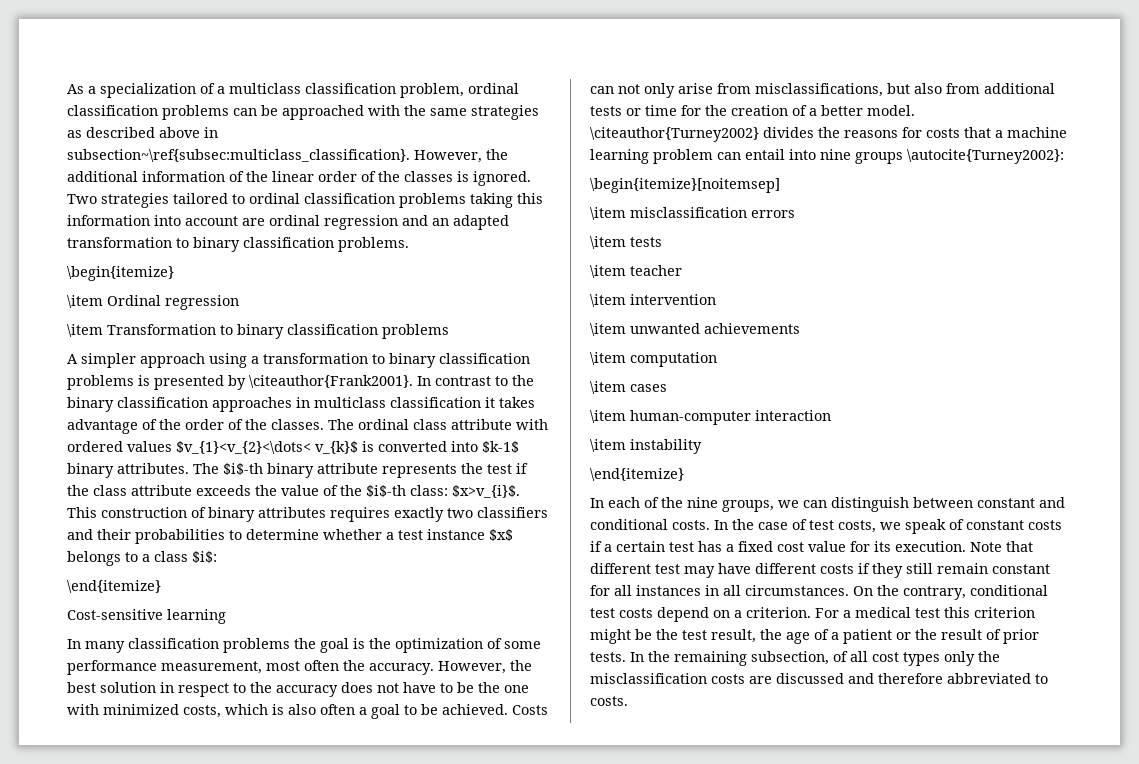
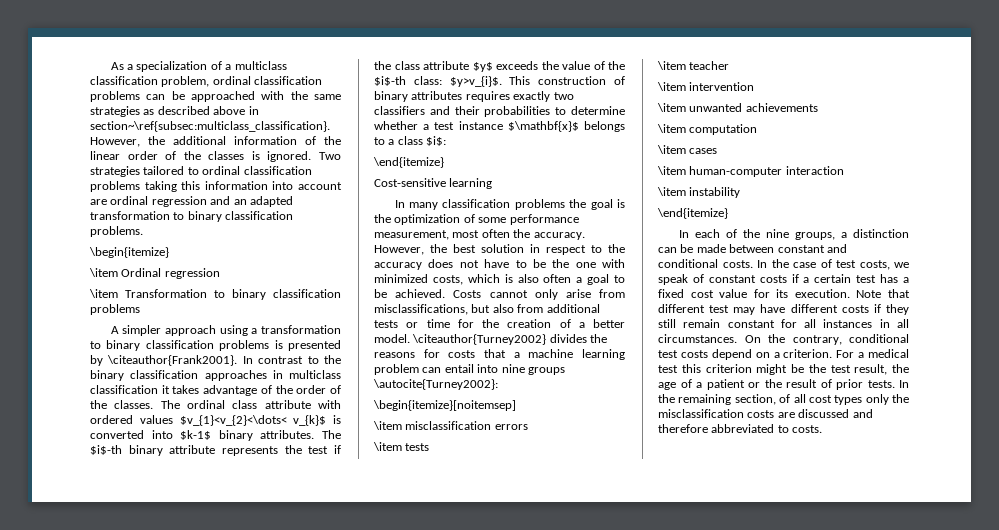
[67,149,410,162] subsection~\ref{subsec:multiclass_classification}. -> [90,121,330,132] section~\ref{subsec:multiclass_classification}.
(192, 490) none -> [472,62,493,72] $y$
[452,485,520,498] $x>v_{i}$. -> [449,76,502,87] $y>v_{i}$.
[489,529,513,541] $x$ -> [507,121,579,132] $\mathbf{x}$
[590,84,640,94] can not -> [489,290,528,298] cannot
[778,497,909,512] we can distinguish -> [840,229,909,238] [658,244,726,253] a distinction can be made
[751,651,829,665] subsection, -> [734,394,776,405] section,

